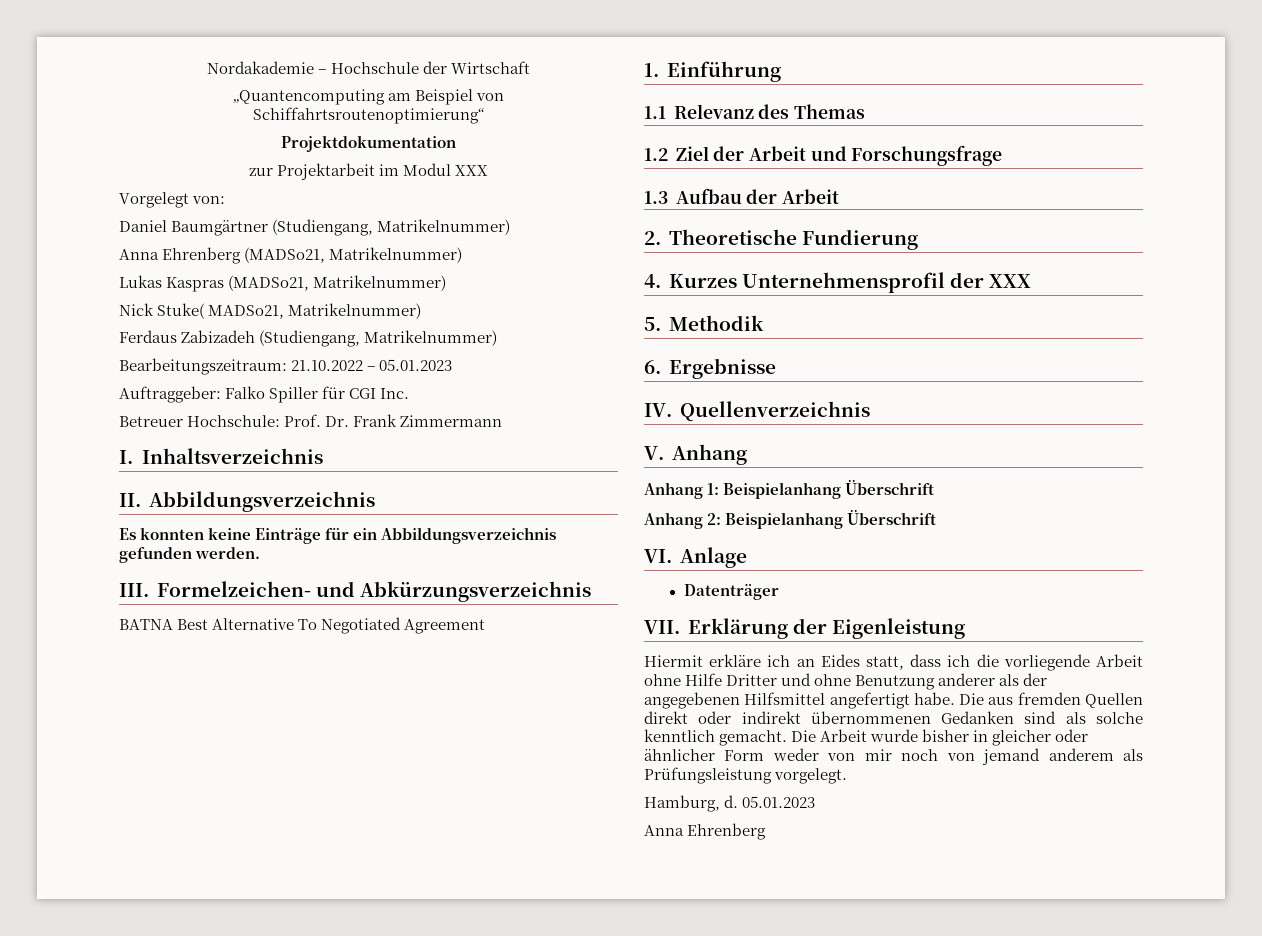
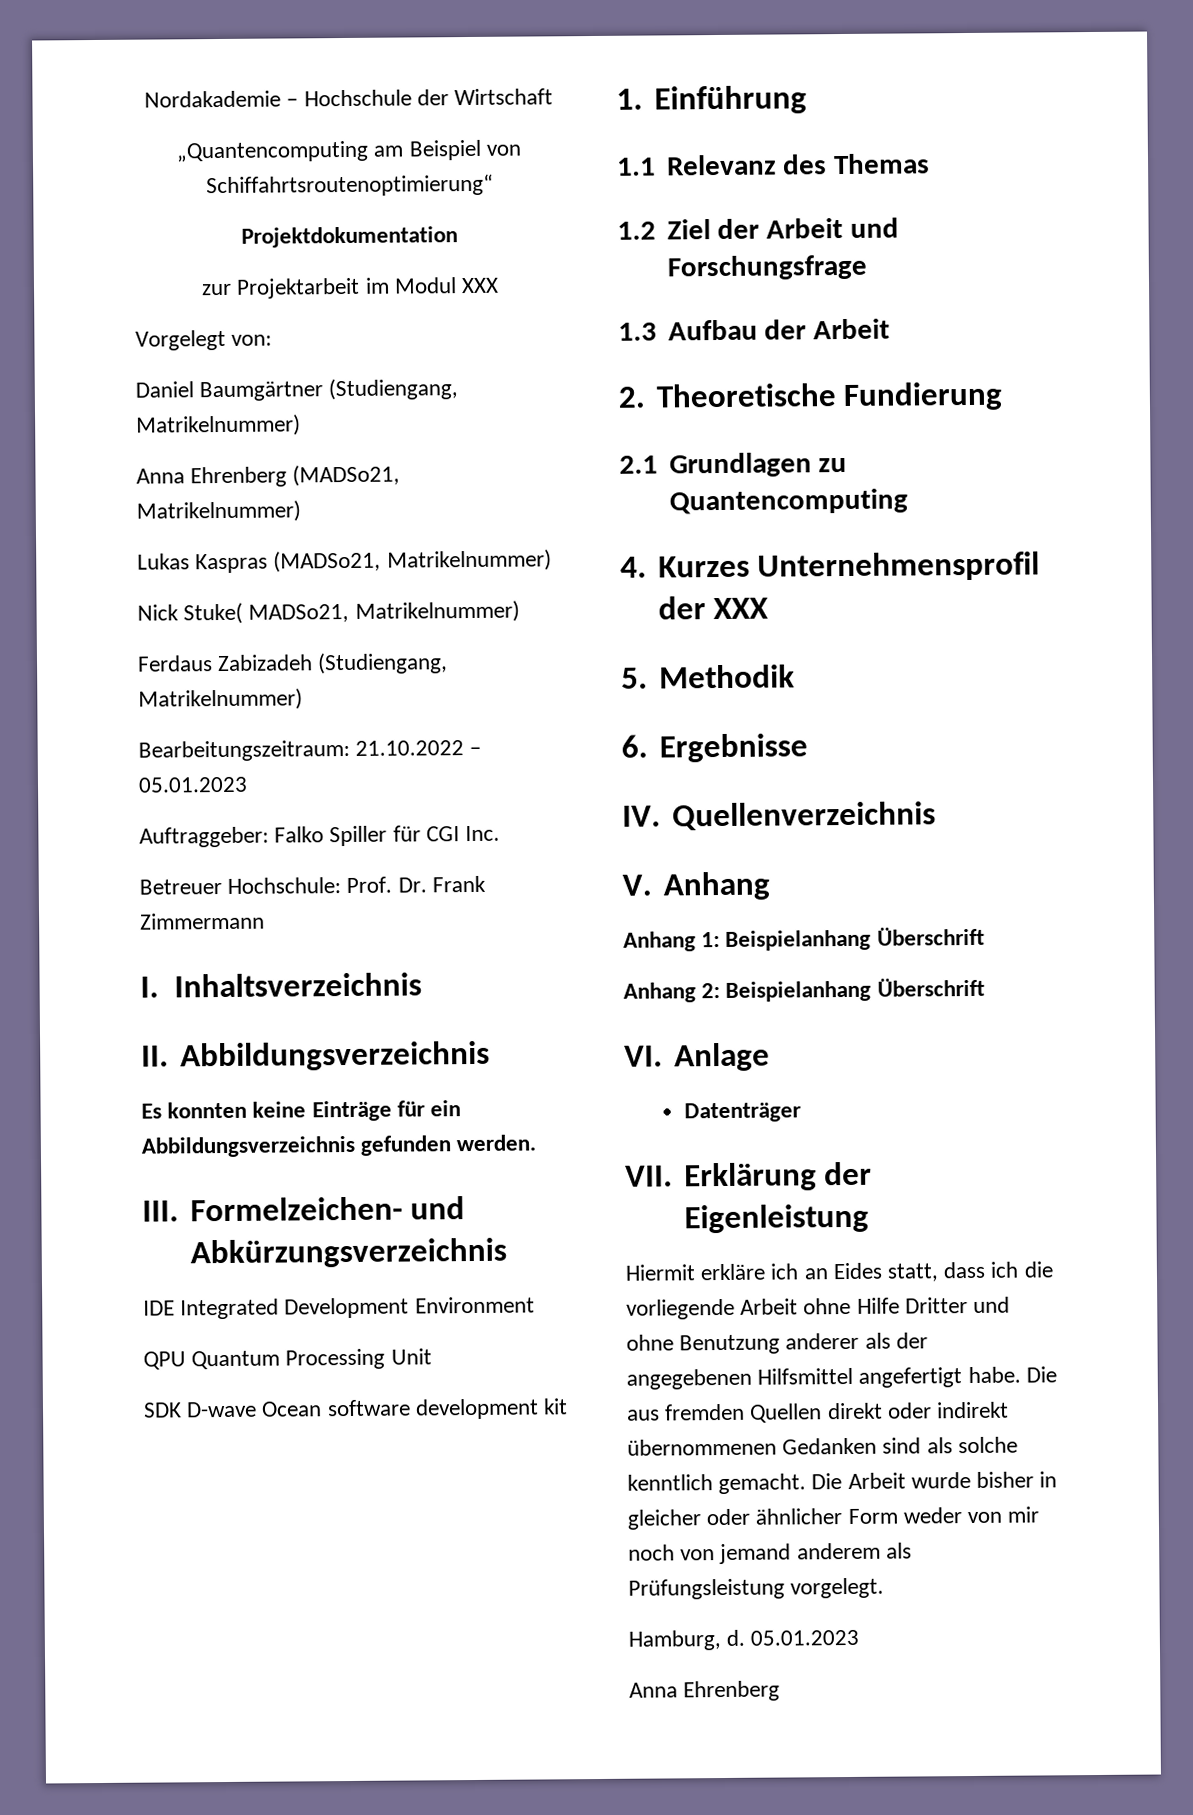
[119,617,486,634] BATNA Best Alternative To Negotiated Agreement -> [143,1296,535,1320] [143,1348,432,1370] [143,1398,569,1420] IDE Integrated Development Environment // QPU Quantum Processing Unit // SDK D-wave Ocean software development kit
(918, 239) none -> [619,452,848,478] [668,488,908,515] // 2.1 Grundlagen zu Quantencomputing

